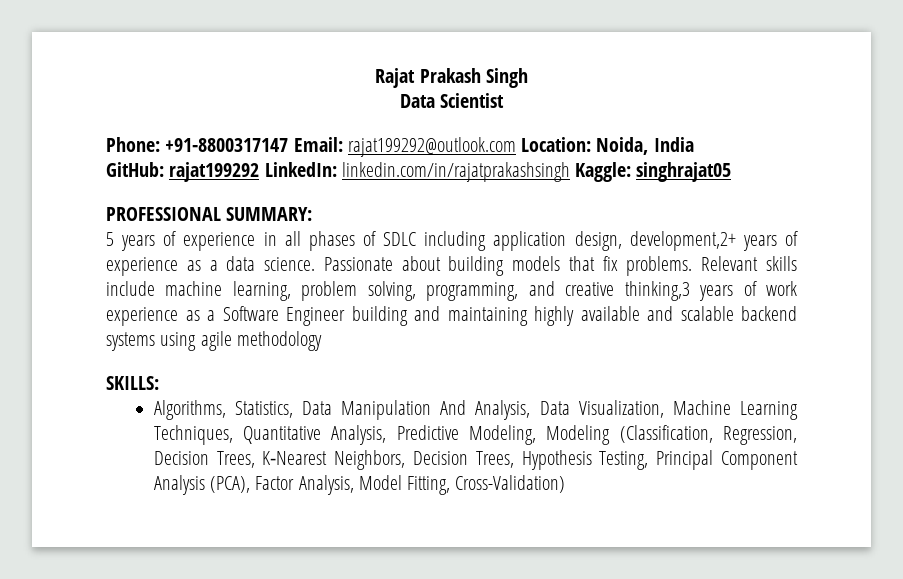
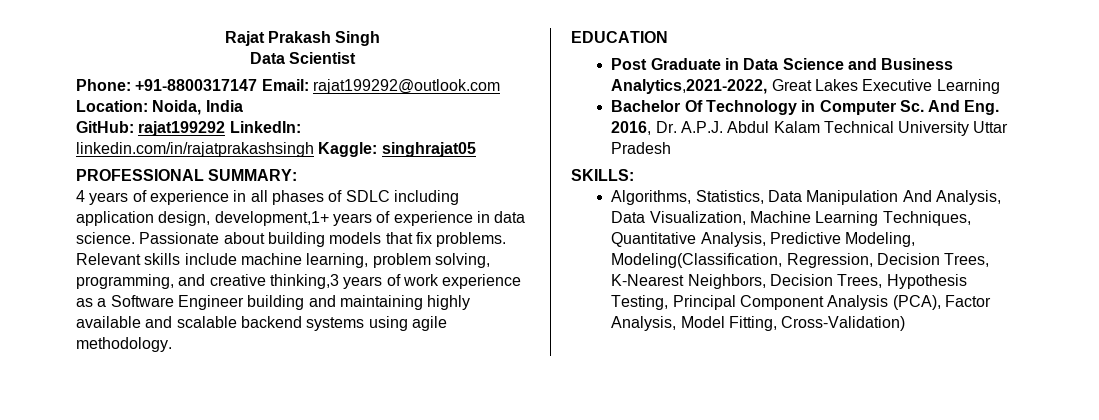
[106,232,114,246] 5 -> [76,190,85,202] 4
[629,231,798,251] [106,257,218,276] development,2+ years of experience as a -> [214,211,490,226] development,1+ years of experience in
[236,331,322,351] methodology -> [76,337,172,352] [571,31,668,43] [611,58,954,70] [611,79,1000,94] [611,100,1000,115] [611,121,1009,136] [611,142,672,154] methodology. // EDUCATION // Post Graduate in Data Science and Business Analytics,2021-2022, Great Lakes Executive Learning // Bachelor Of Technology in Computer Sc. And Eng. 2016, Dr. A.P.J. Abdul Kalam Technical University Uttar Pradesh
[546,425,713,445] Modeling (Classification, -> [611,253,783,268] Modeling(Classification,

